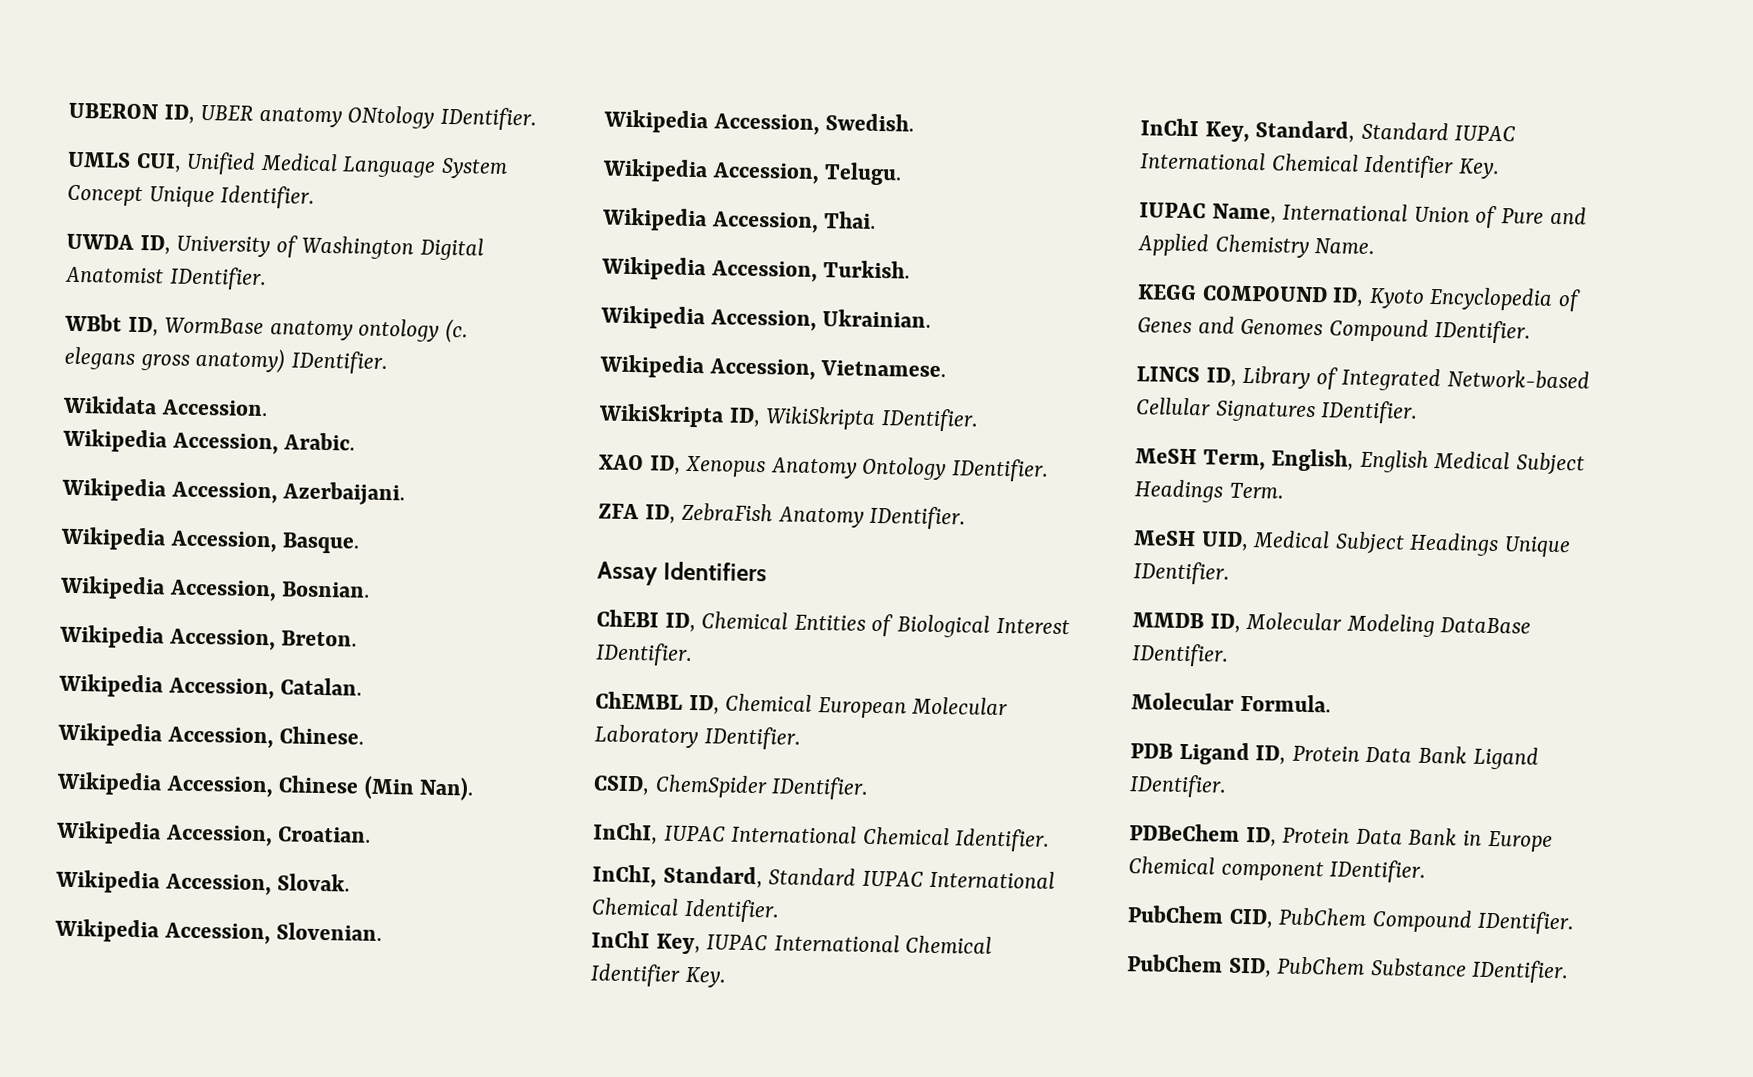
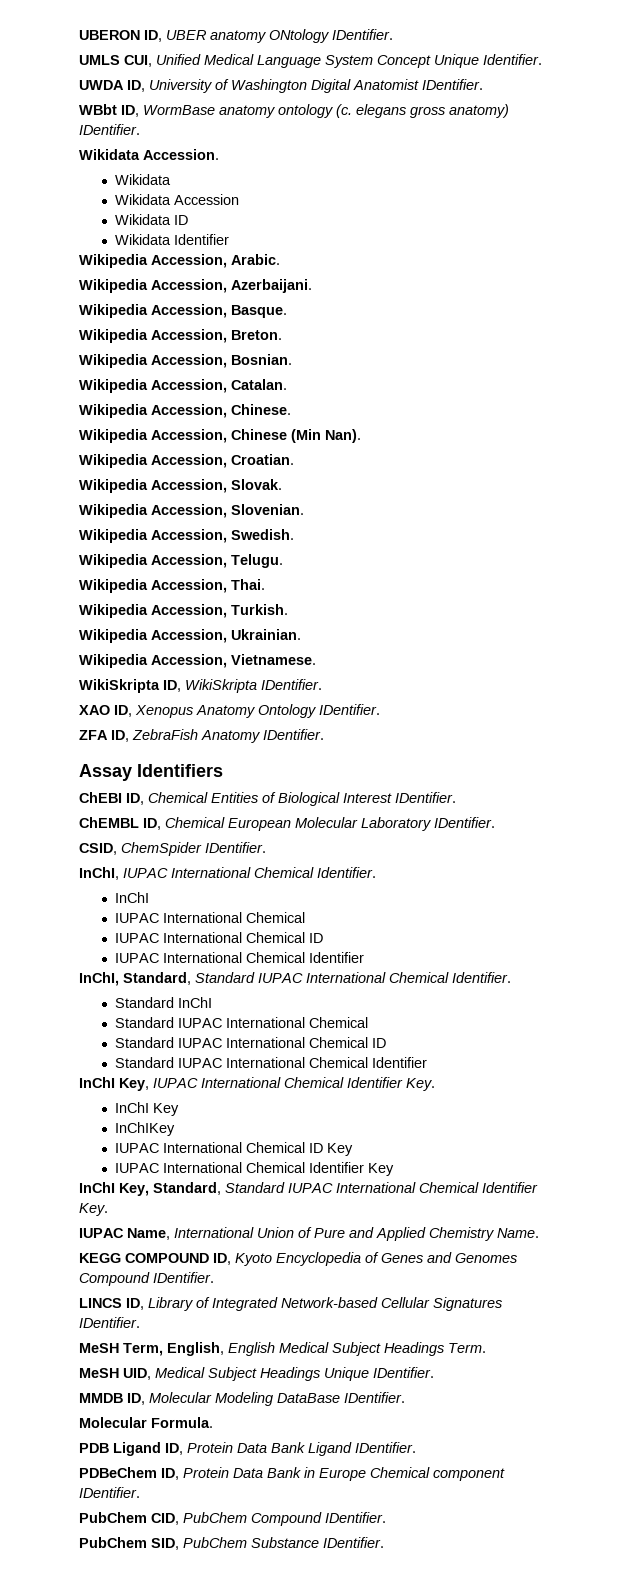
(268, 408) none -> [114,174,171,185] [114,194,239,205] [114,214,188,225] [114,234,229,245] // Wikidata // Wikidata Accession // Wikidata ID // Wikidata Identifier
[281,581,371,598] [59,624,358,651] Bosnian. // Wikipedia Accession, Breton. -> [231,330,282,340] [79,354,292,368] Breton. // Wikipedia Accession, Bosnian.
(1050, 840) none -> [114,892,149,903] [114,912,305,923] [114,932,323,943] [114,952,364,963] // InChI // IUPAC International Chemical // IUPAC International Chemical ID // IUPAC International Chemical Identifier
(779, 910) none -> [114,997,212,1008] [114,1017,368,1028] [114,1037,386,1048] [114,1057,427,1068] // Standard InChI // Standard IUPAC International Chemical // Standard IUPAC International Chemical ID // Standard IUPAC International Chemical Identifier
(726, 977) none -> [114,1102,179,1116] [114,1122,175,1136] [114,1142,353,1156] [114,1162,394,1176] // InChI Key // InChIKey // IUPAC International Chemical ID Key // IUPAC International Chemical Identifier Key

